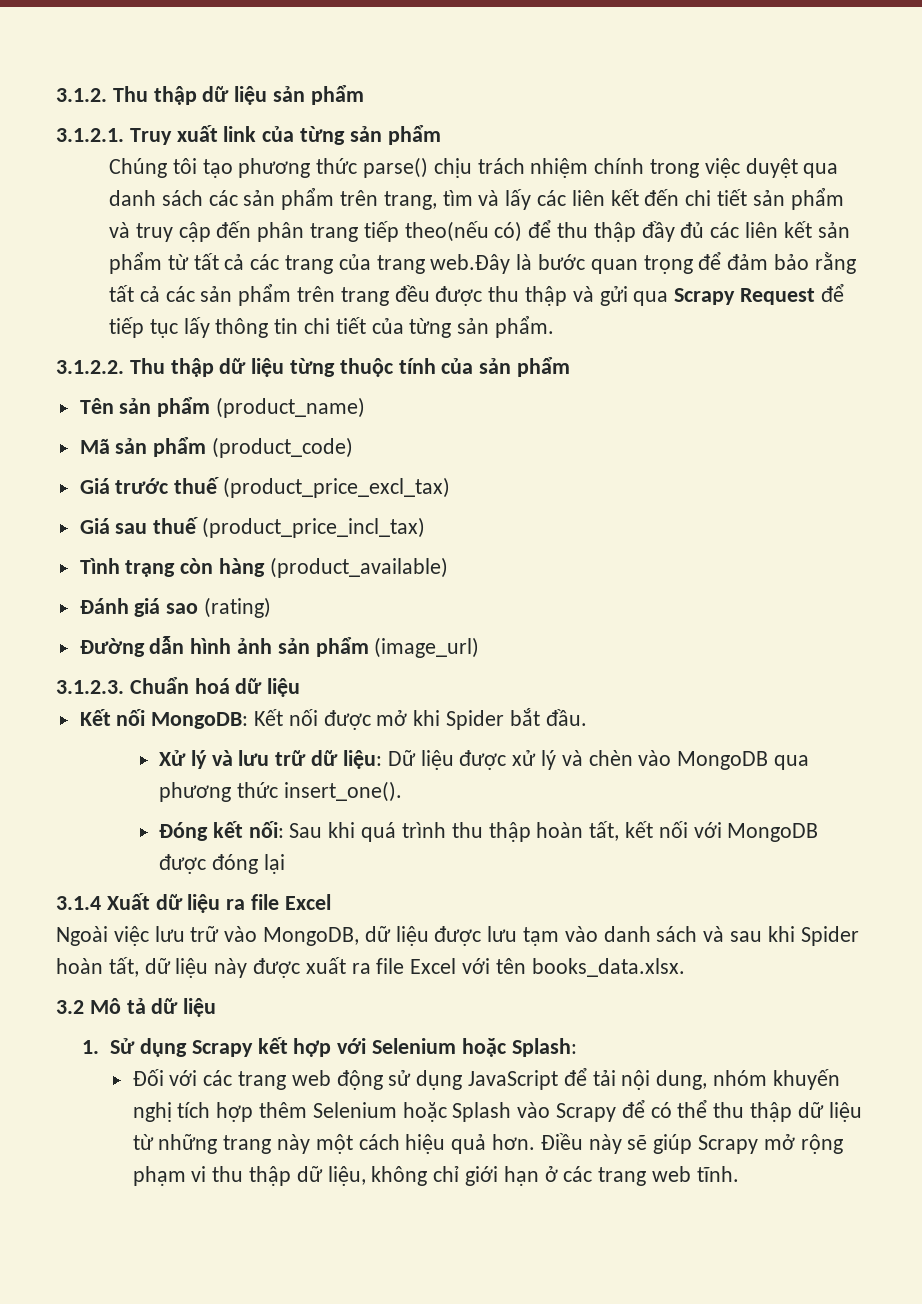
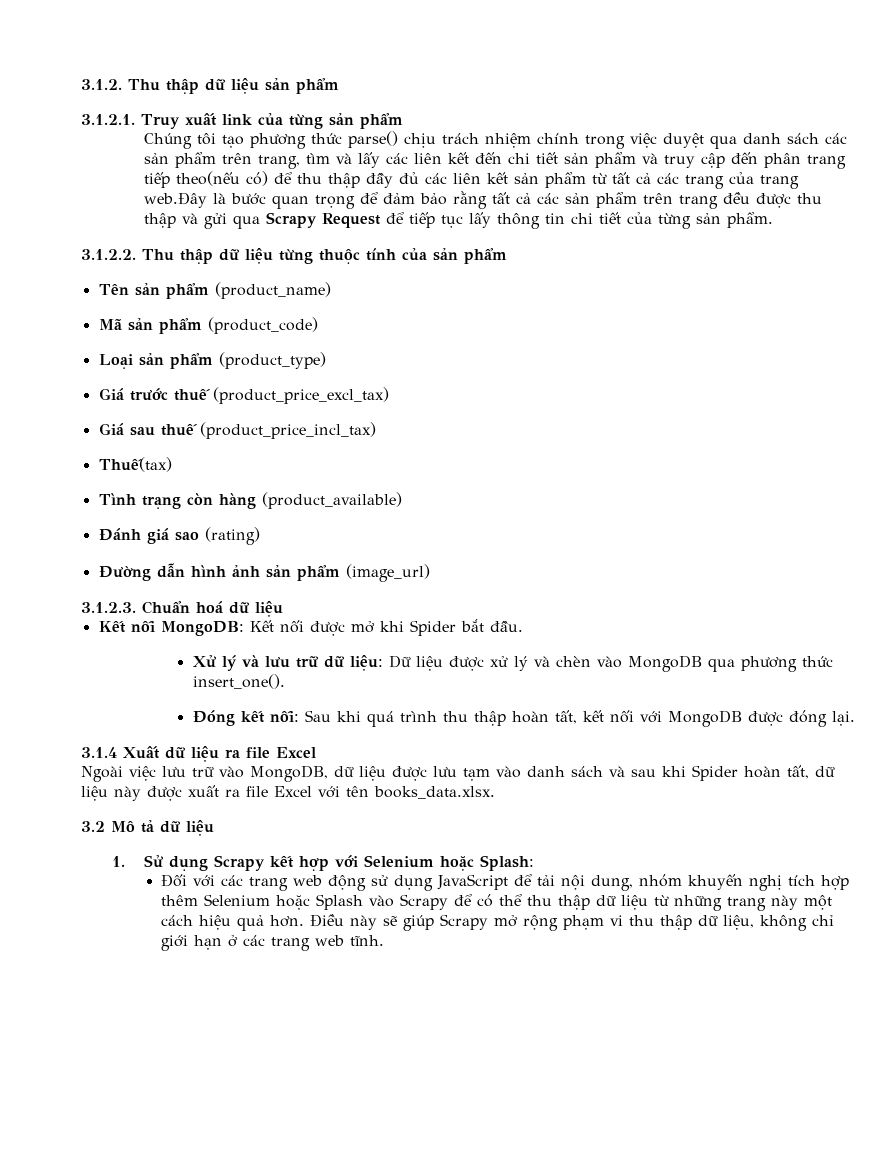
(354, 447) none -> [98,352,326,369] // Loại sản phẩm (product_type)
(426, 527) none -> [98,457,172,472] // Thuế(tax)
[263,854,285,874] lại -> [831,711,855,726] lại.

